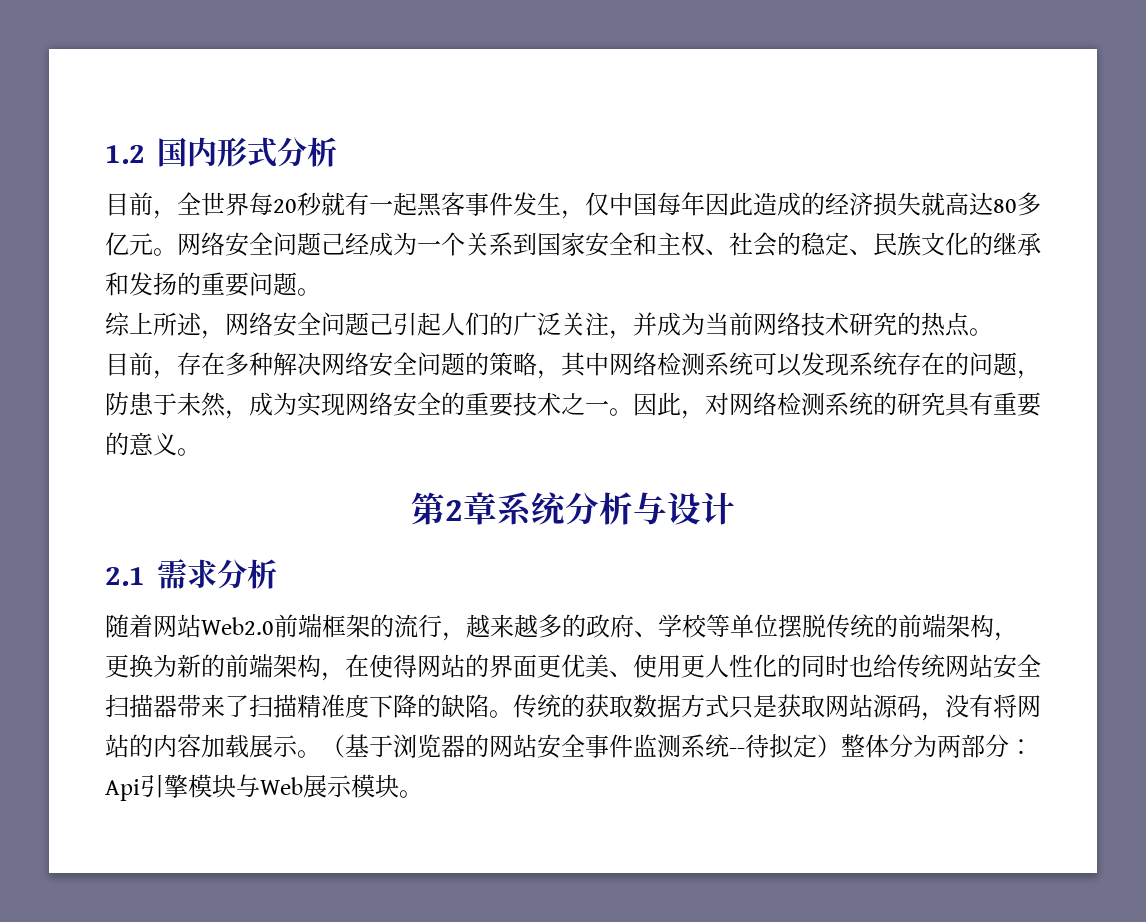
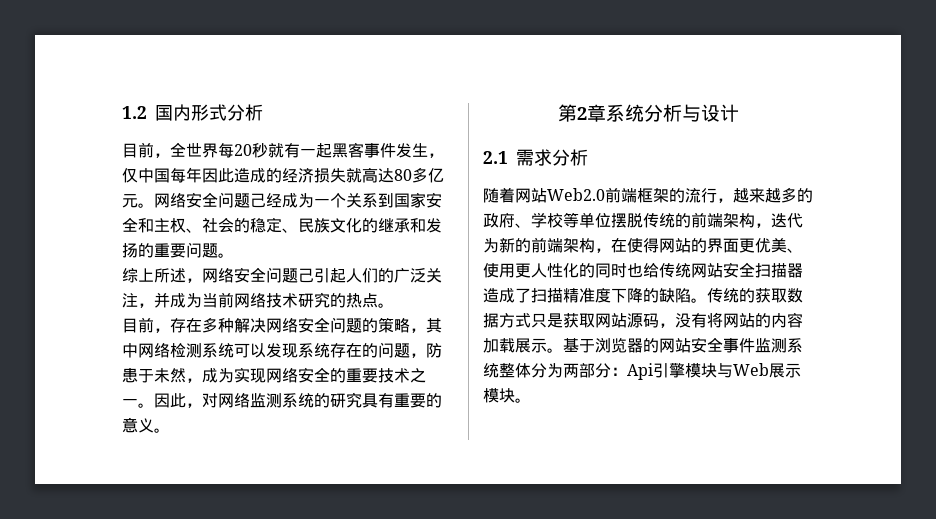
[777,392,801,416] 检 -> [250,393,266,408] 监
[105,654,153,678] 更换 -> [771,213,803,228] 迭代
[177,694,225,718] 带来 -> [483,288,515,303] 造成
[321,735,345,758] （ -> (563, 350) none
[729,734,841,759] --待拟定） -> (499, 370) none

